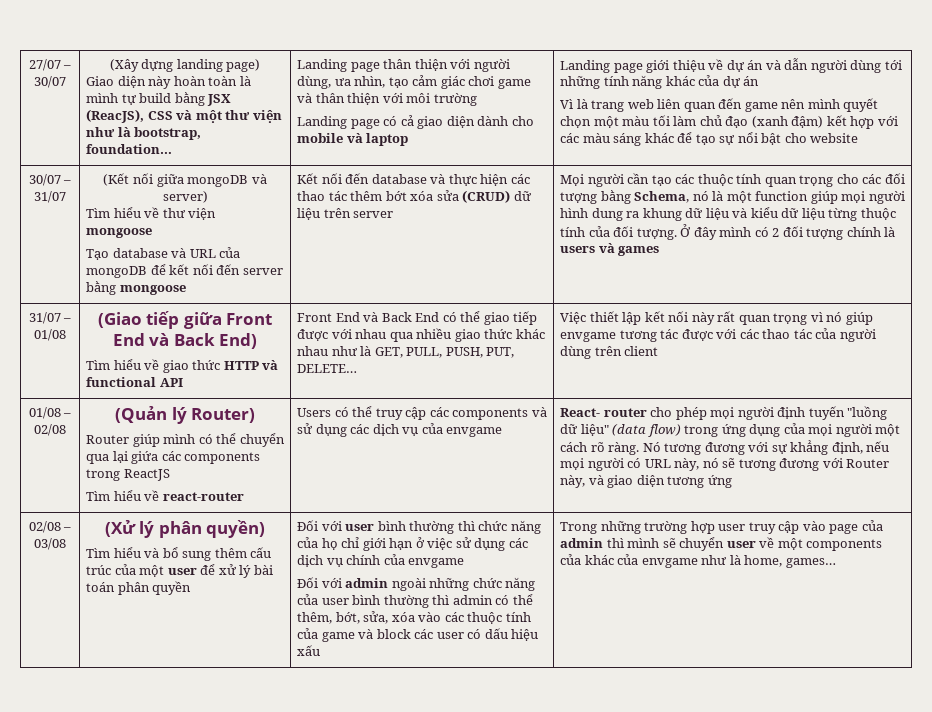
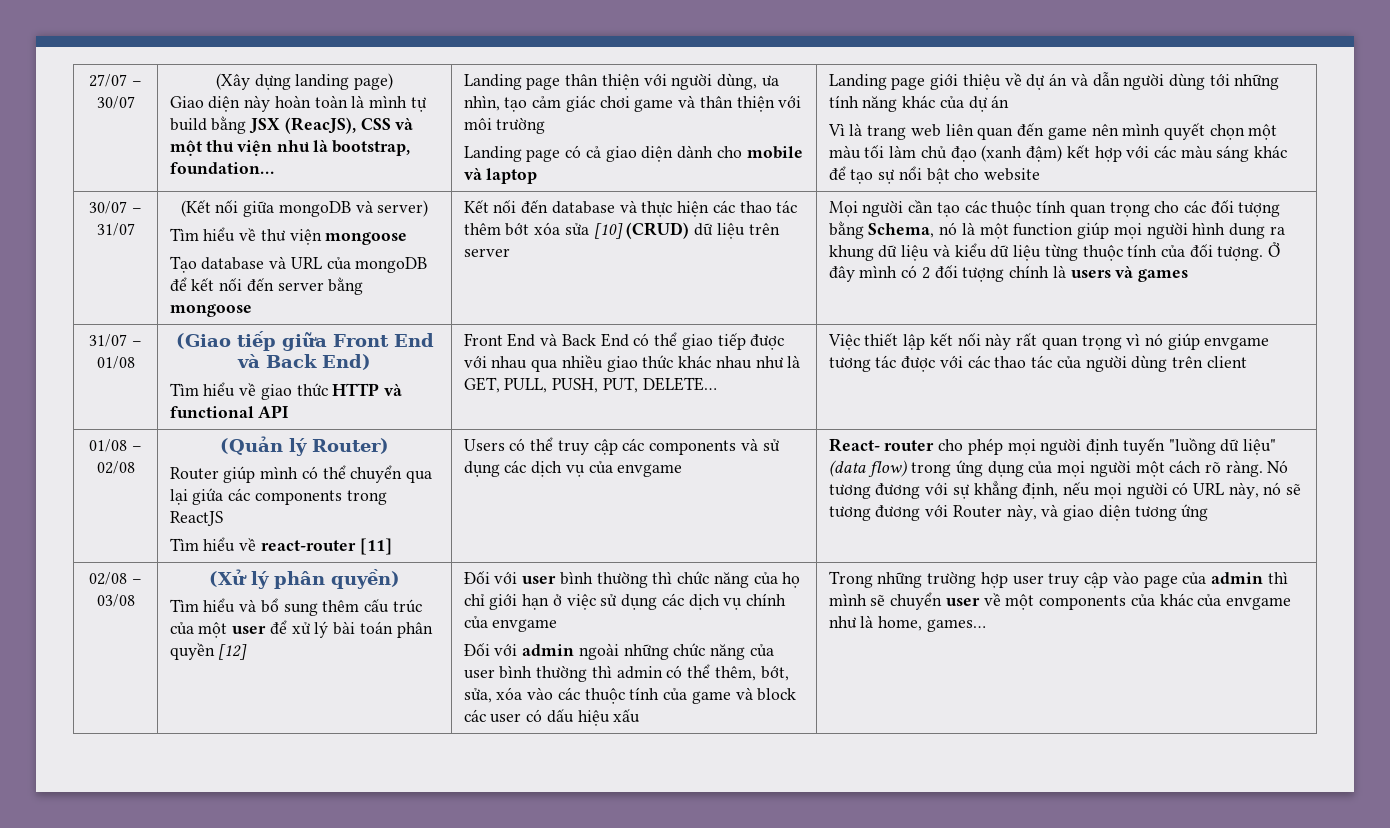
(459, 195) none -> [593,223,623,239] [10]
(244, 496) none -> [359,538,392,555] [11]
(192, 588) none -> [218,644,248,660] [12]

